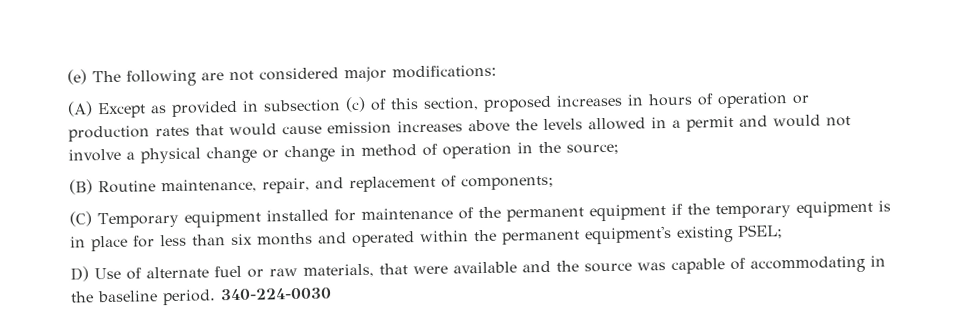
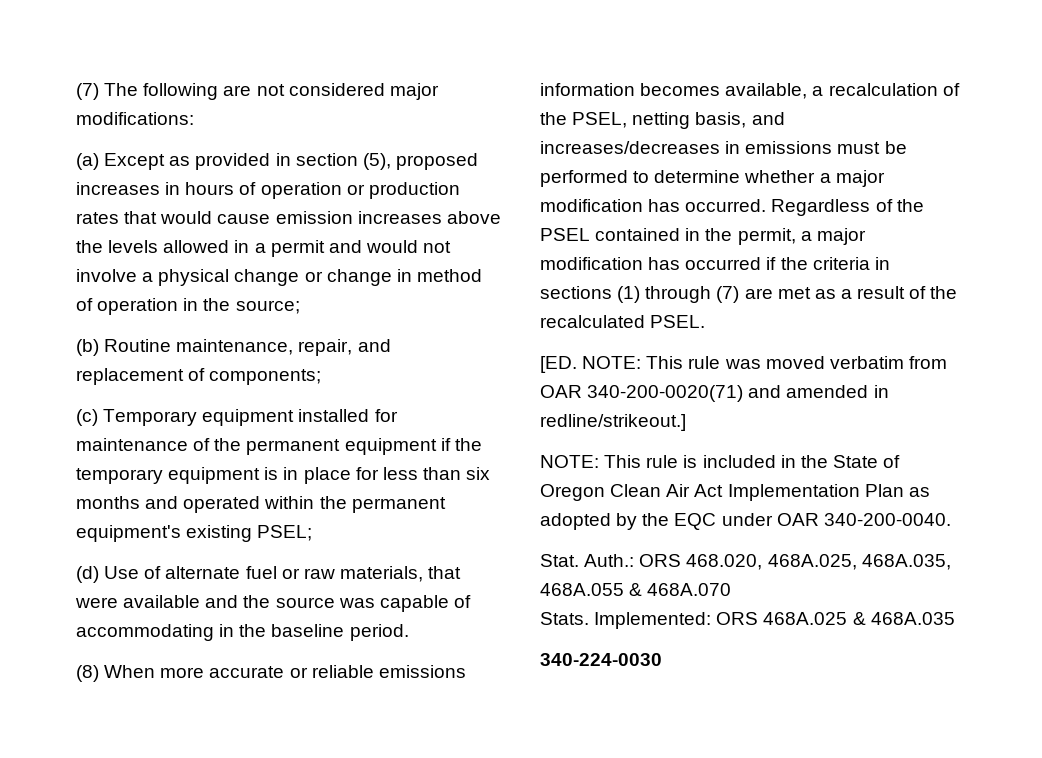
[67,69,87,85] (e) -> [76,83,99,100] (7)
[67,101,93,117] (A) -> [76,153,99,170] (a)
[263,96,479,113] subsection (c) of this section, -> [295,153,391,170] section (5),
[69,179,93,195] (B) -> [76,339,99,356] (b)
[69,211,92,227] (C) -> [76,409,98,426] (c)
[70,266,89,282] D) -> [76,566,99,583] (d)
(216, 297) none -> [76,665,466,682] [540,83,960,99] [540,112,785,129] [540,141,907,154] [540,170,885,187] [540,199,924,216] [540,228,866,245] [540,257,890,270] [540,286,958,303] [540,315,706,328] [540,356,947,373] [540,385,889,402] [540,414,686,431] [540,455,901,468] [540,484,930,501] [540,513,951,530] [540,554,951,570] [540,583,732,596] [540,612,955,629] // (8) When more accurate or reliable emissions information becomes available, a recalculation of the PSEL, netting basis, and increases/decreases in emissions must be performed to determine whether a major modification has occurred. Regardless of the PSEL contained in the permit, a major modification has occurred if the criteria in sections (1) through (7) are met as a result of the recalculated PSEL. // [ED. NOTE: This rule was moved verbatim from OAR 340-200-0020(71) and amended in redline/strikeout.] // NOTE: This rule is included in the State of Oregon Clean Air Act Implementation Plan as adopted by the EQC under OAR 340-200-0040. // Stat. Auth.: ORS 468.020, 468A.025, 468A.035, 468A.055 & 468A.070 // Stats. Implemented: ORS 468A.025 & 468A.035 //

